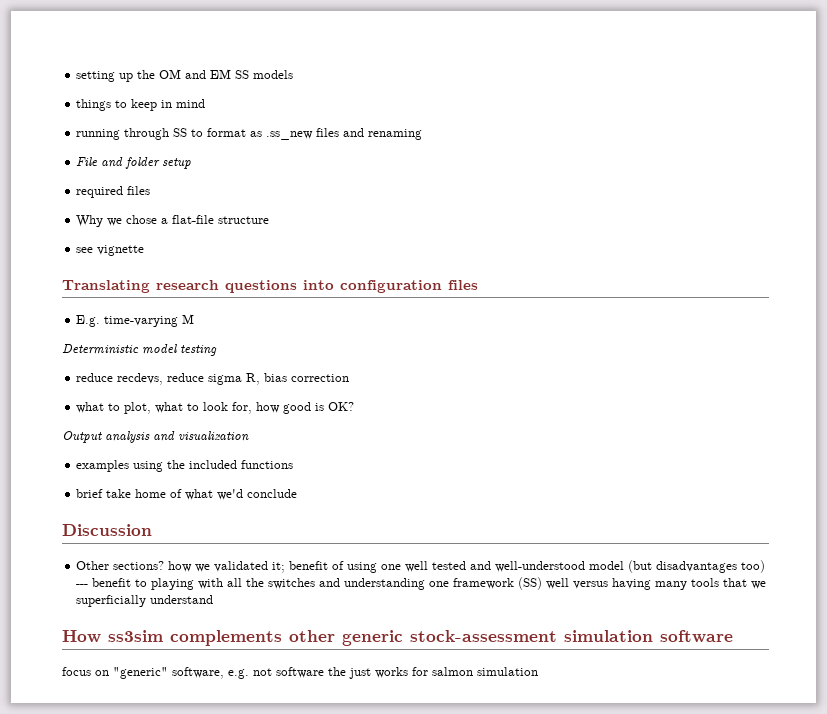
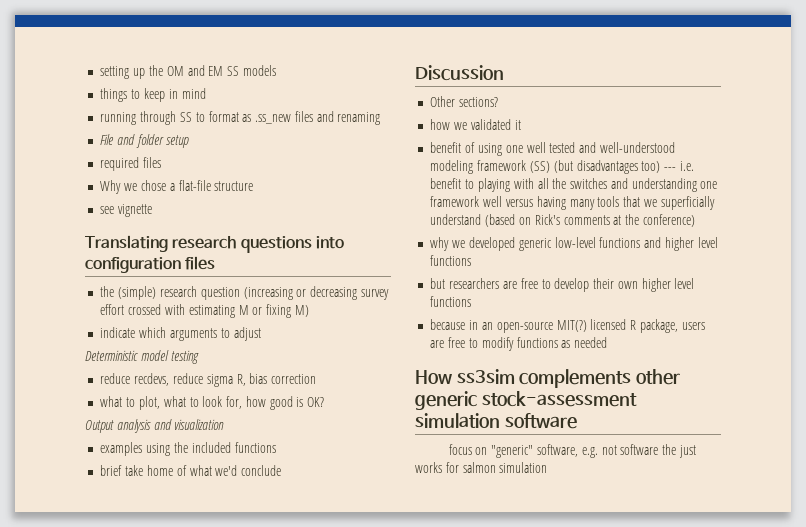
[76,314,195,327] E.g. time-varying M -> [100,286,389,300] [100,304,309,318] [100,327,261,341] the (simple) research question (increasing or decreasing survey effort crossed with estimating M or fixing M) // indicate which arguments to adjust
(165, 565) none -> (499, 102) //
[272,562,286,573] it; -> [514,120,521,130] it //
[589,561,625,570] model -> [430,160,550,174] modeling framework (SS)
(89, 585) none -> [679,161,694,171] i.e.
[518,577,543,590] (SS) -> (480, 201) none
(214, 599) none -> [485,214,695,227] [430,237,718,251] [430,255,472,266] [430,278,695,292] [430,296,472,307] [430,319,705,333] [430,337,608,351] (based on Rick's comments at the conference) // why we developed generic low-level functions and higher level functions // but researchers are free to develop their own higher level functions // because in an open-source MIT(?) licensed R package, users are free to modify functions as needed

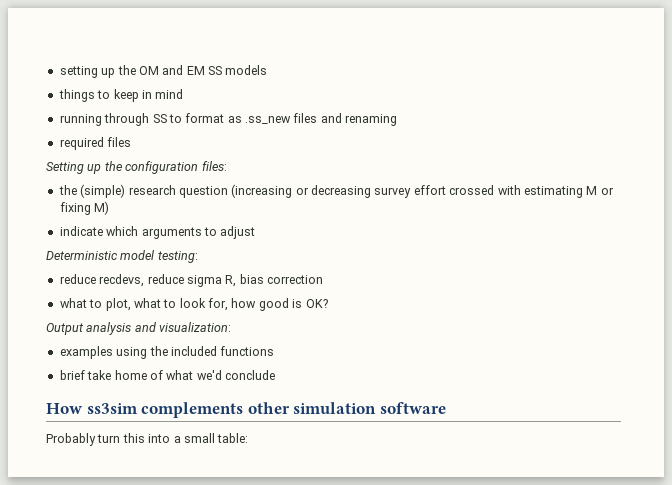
[100,134,189,148] [100,157,162,171] [100,180,254,194] [100,204,153,217] [85,235,344,253] [85,256,216,273] File and folder setup // required files // Why we chose a flat-file structure // see vignette // Translating research questions into configuration files -> [59,137,132,150] [46,161,227,174] required files // Setting up the configuration files:
[170,350,199,364] testing -> [157,251,198,263] testing:
[174,419,225,430] visualization -> [159,322,232,332] visualization:
[415,65,504,81] [430,96,499,107] [430,119,521,130] [430,142,675,156] [430,160,694,174] [430,178,718,192] [430,196,715,210] [430,214,695,227] [430,237,718,251] [430,255,472,266] [430,278,695,292] [430,296,472,307] [430,319,705,333] [430,337,608,351] // Discussion // Other sections? // how we validated it // benefit of using one well tested and well-understood modeling framework (SS) (but disadvantages too) --- i.e. benefit to playing with all the switches and understanding one framework well versus having many tools that we superficially understand (based on Rick's comments at the conference) // why we developed generic low-level functions and higher level functions // but researchers are free to develop their own higher level functions // because in an open-source MIT(?) licensed R package, users are free to modify functions as needed -> (275, 375) none
[415,391,637,410] generic stock-assessment -> (290, 408) none
[448,444,696,458] [415,462,548,473] focus on "generic" software, e.g. not software the just works for salmon simulation -> [46,433,249,446] Probably turn this into a small table:

